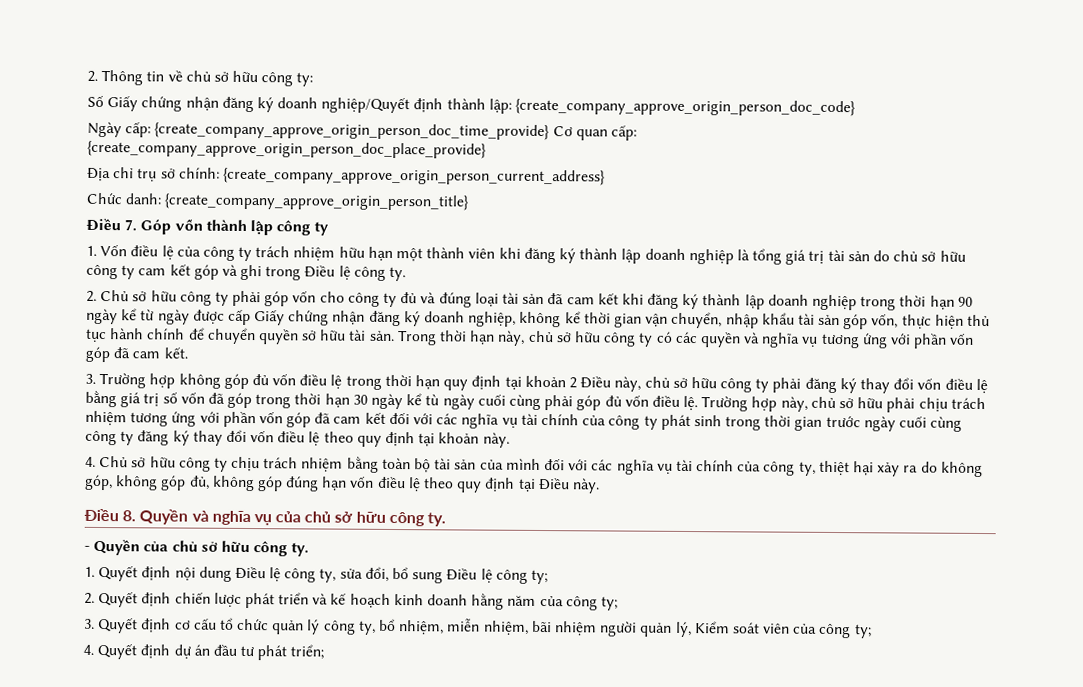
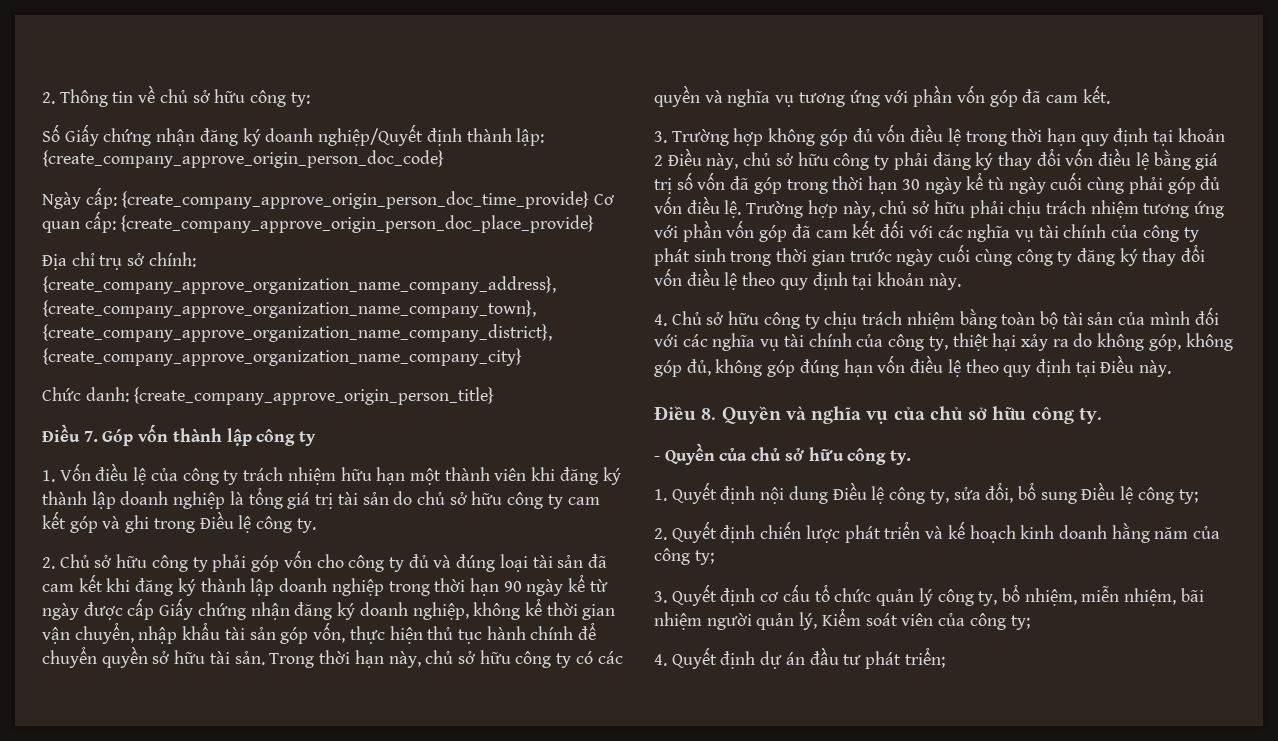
[222,167,606,186] {create_company_approve_origin_person_current_address} -> [42,276,556,294] [42,300,536,318] [42,324,552,342] [42,348,522,366] {create_company_approve_organization_name_company_address}, {create_company_approve_organization_name_company_town}, {create_company_approve_organization_name_company_district}, {create_company_approve_organization_name_company_city}

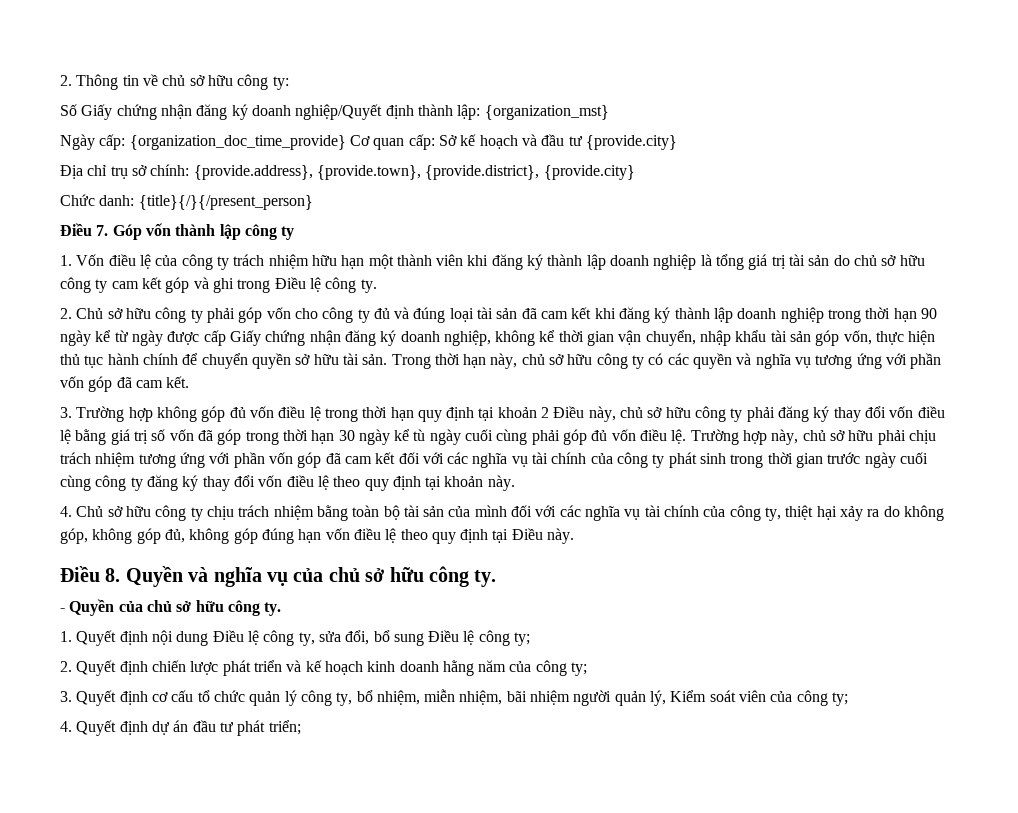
[42,150,444,168] {create_company_approve_origin_person_doc_code} -> [484,105,609,120] {organization_mst}
[121,191,590,209] {create_company_approve_origin_person_doc_time_provide} -> [129,135,346,150] {organization_doc_time_provide}
[120,215,595,233] {create_company_approve_origin_person_doc_place_provide} -> [438,134,677,150] Sở kế hoạch và đầu tư {provide.city}
[42,276,556,294] [42,300,536,318] [42,324,552,342] [42,348,522,366] {create_company_approve_organization_name_company_address}, {create_company_approve_organization_name_company_town}, {create_company_approve_organization_name_company_district}, {create_company_approve_organization_name_company_city} -> [193,165,635,180] {provide.address}, {provide.town}, {provide.district}, {provide.city}
[133,387,495,405] {create_company_approve_origin_person_title} -> [138,195,313,210] {title}{/}{/present_person}

